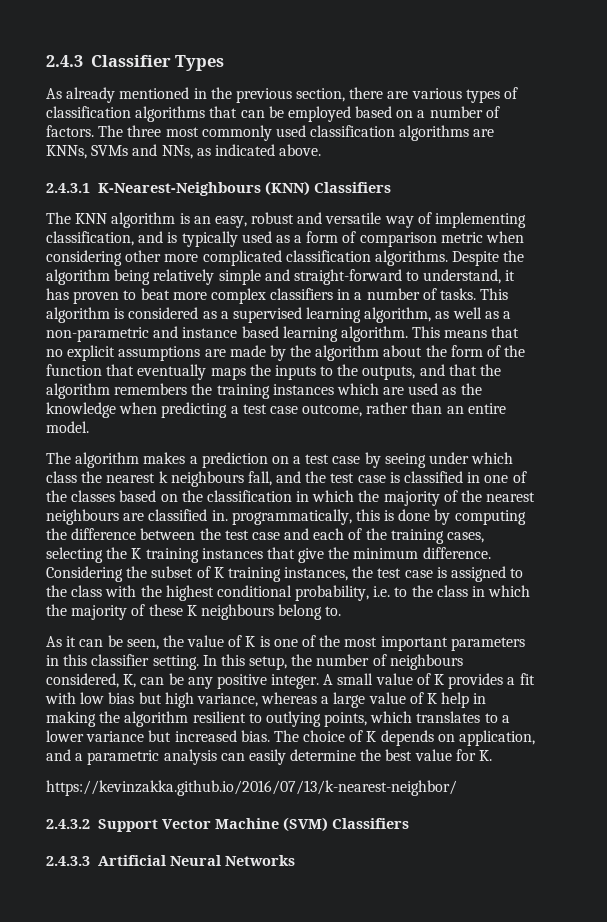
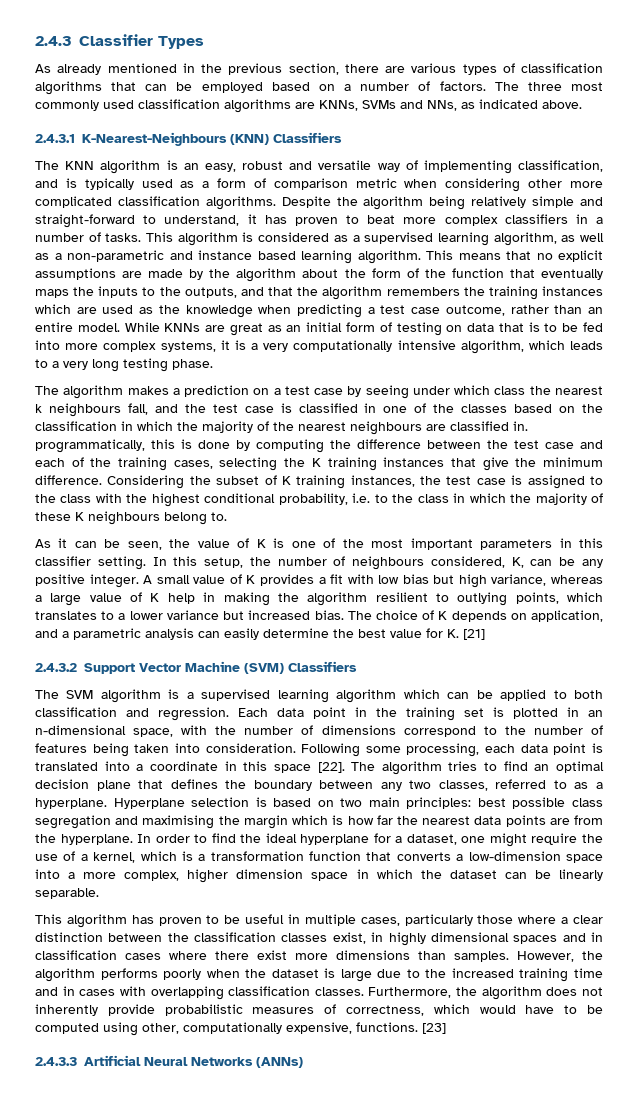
(89, 427) none -> [124,322,603,336] [35,340,603,354] [35,358,213,372] While KNNs are great as an initial form of testing on data that is to be fed into more complex systems, it is a very computationally intensive algorithm, which leads to a very long testing phase.
[46,780,457,796] // https://kevinzakka.github.io/2016/07/13/k-nearest-neighbor/ -> [463,629,485,640] [21]
(409, 823) none -> [35,689,603,703] [35,707,603,721] [35,725,603,737] [35,743,603,757] [35,761,605,775] [35,779,604,791] [35,797,603,809] [35,815,603,829] [35,833,604,847] [35,851,603,863] [35,869,604,883] [35,888,99,899] [35,914,603,928] [35,932,604,946] [35,950,603,962] [35,968,604,982] [35,986,603,1000] [35,1004,603,1016] [35,1022,446,1036] // The SVM algorithm is a supervised learning algorithm which can be applied to both classification and regression. Each data point in the training set is plotted in an n-dimensional space, with the number of dimensions correspond to the number of features being taken into consideration. Following some processing, each data point is translated into a coordinate in this space [22]. The algorithm tries to find an optimal decision plane that defines the boundary between any two classes, referred to as a hyperplane. Hyperplane selection is based on two main principles: best possible class segregation and maximising the margin which is how far the nearest data points are from the hyperplane. In order to find the ideal hyperplane for a dataset, one might require the use of a kernel, which is a transformation function that converts a low-dimension space into a more complex, higher dimension space in which the dataset can be linearly separable. // This algorithm has proven to be useful in multiple cases, particularly those where a clear distinction between the classification classes exist, in highly dimensional spaces and in classification cases where there exist more dimensions than samples. However, the algorithm performs poorly when the dataset is large due to the increased training time and in cases with overlapping classification classes. Furthermore, the algorithm does not inherently provide probabilistic measures of correctness, which would have to be computed using other, computationally expensive, functions. [23]
(295, 860) none -> [256,1057,303,1068] (ANNs)

